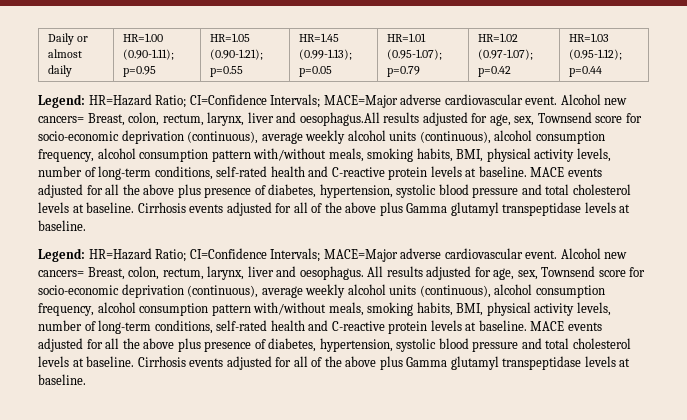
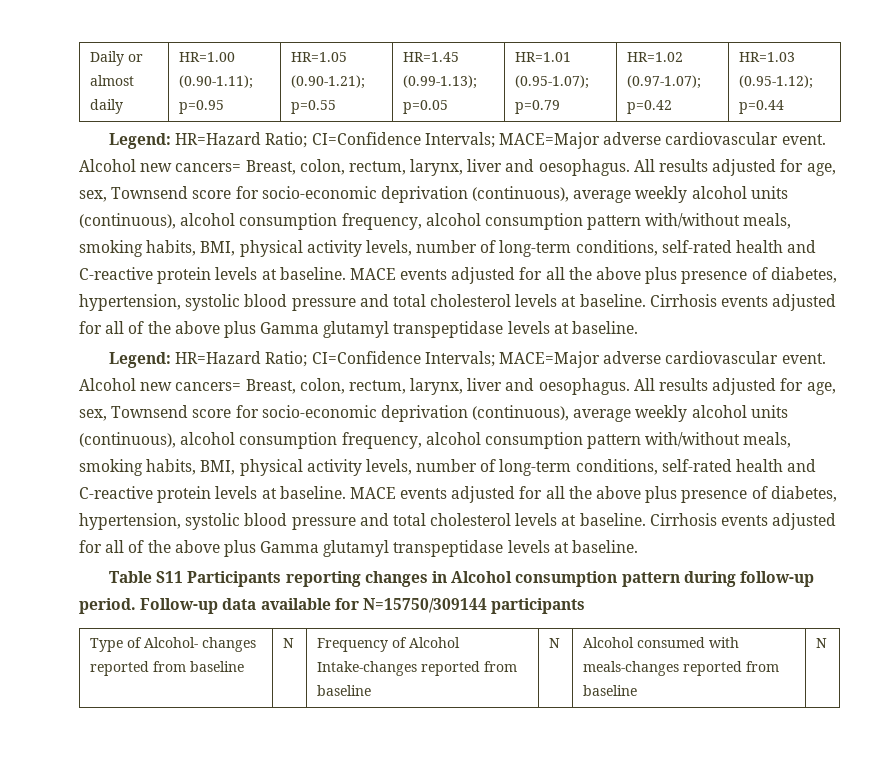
[299,112,380,126] oesophagus.All -> [538,159,655,176] oesophagus. All
(86, 379) none -> [109,571,814,587] [79,598,586,614] [90,637,257,652] [90,661,245,676] [283,638,295,648] [317,637,461,652] [317,661,518,676] [317,685,372,696] [549,638,561,648] [583,637,740,648] [583,661,780,676] [583,685,638,696] [816,638,828,648] // Table S11 Participants reporting changes in Alcohol consumption pattern during follow-up period. Follow-up data available for N=15750/309144 participants // Type of Alcohol- changes reported from baseline | N | Frequency of Alcohol Intake-changes reported from baseline | N | Alcohol consumed with meals-changes reported from baseline | N

